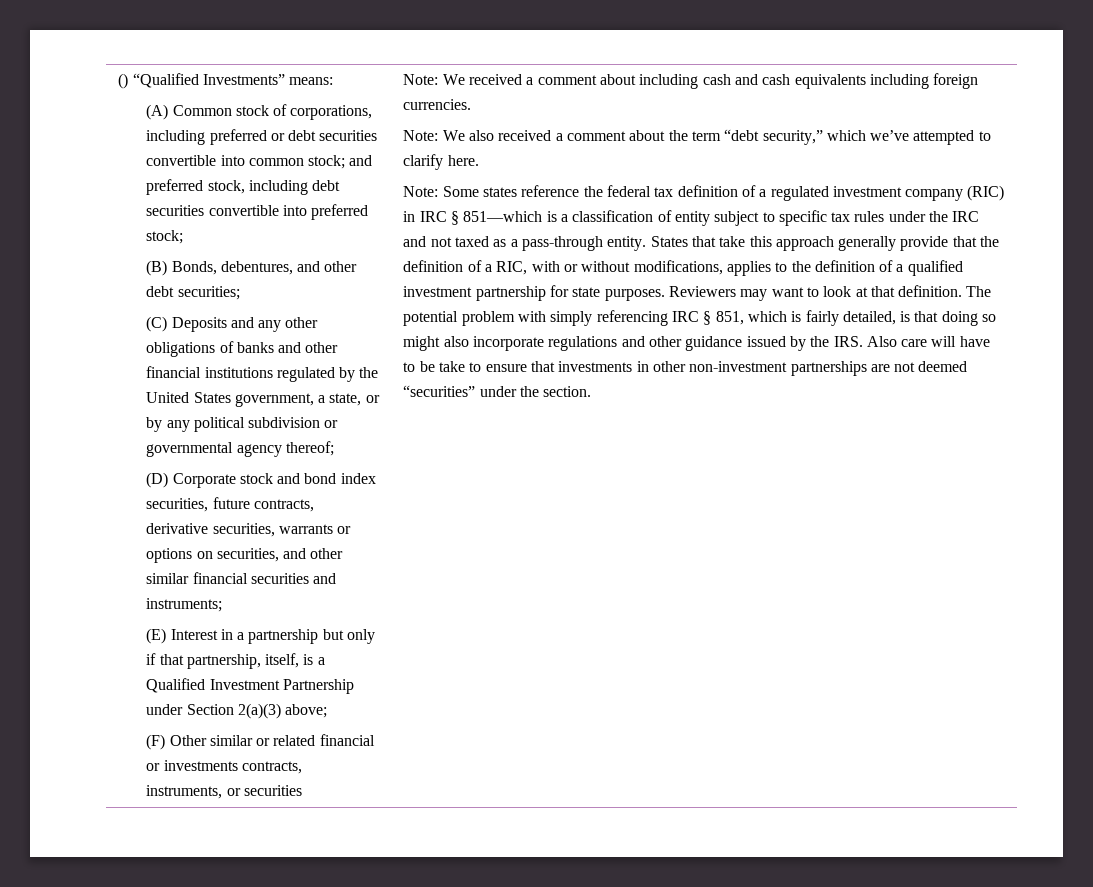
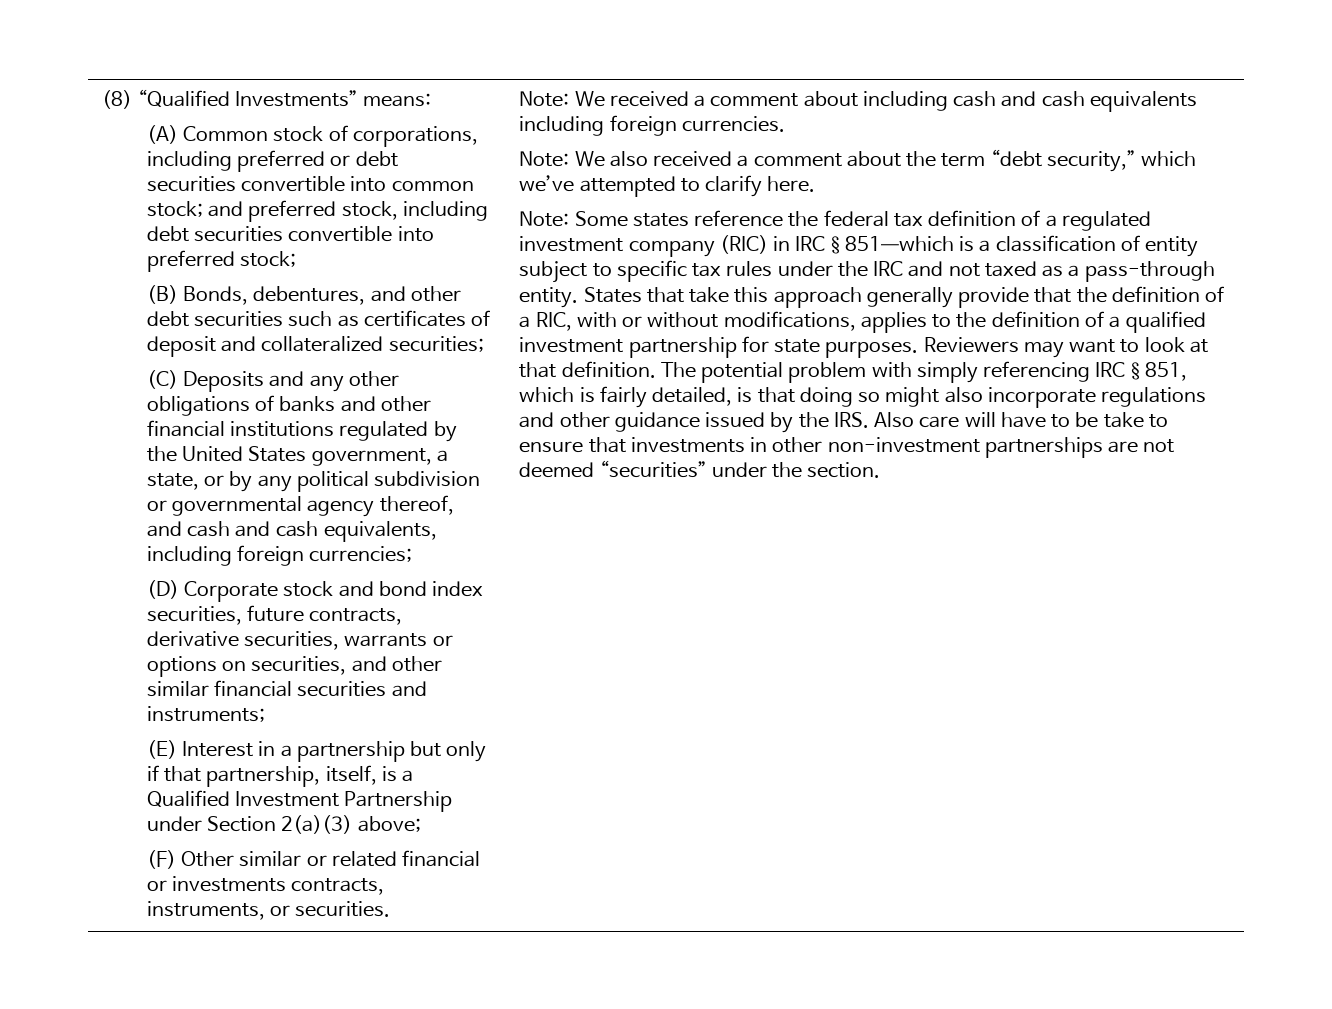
[118,73,129,89] () -> [102,90,133,109] (8)
(175, 291) none -> [194,310,491,327] [146,336,384,357] securities such as certificates of deposit and collateralized
[285,441,334,456] thereof; -> [379,495,454,515] [146,521,437,542] [146,545,413,566] thereof, and cash and cash equivalents, including foreign currencies;
[243,785,302,796] securities -> [295,901,391,917] securities.

